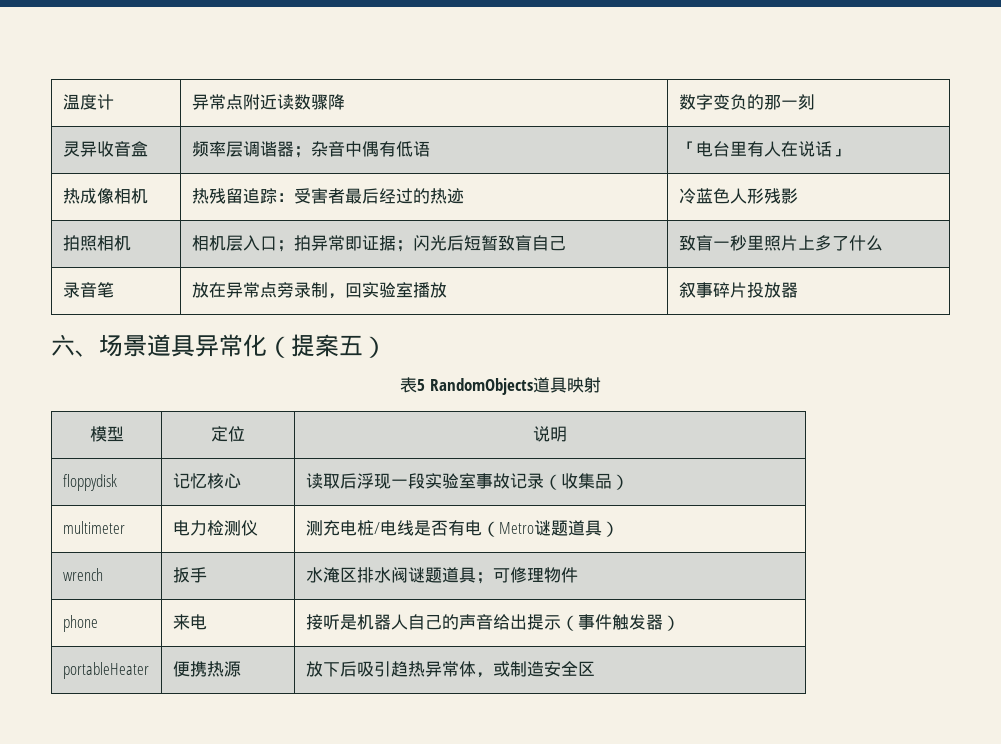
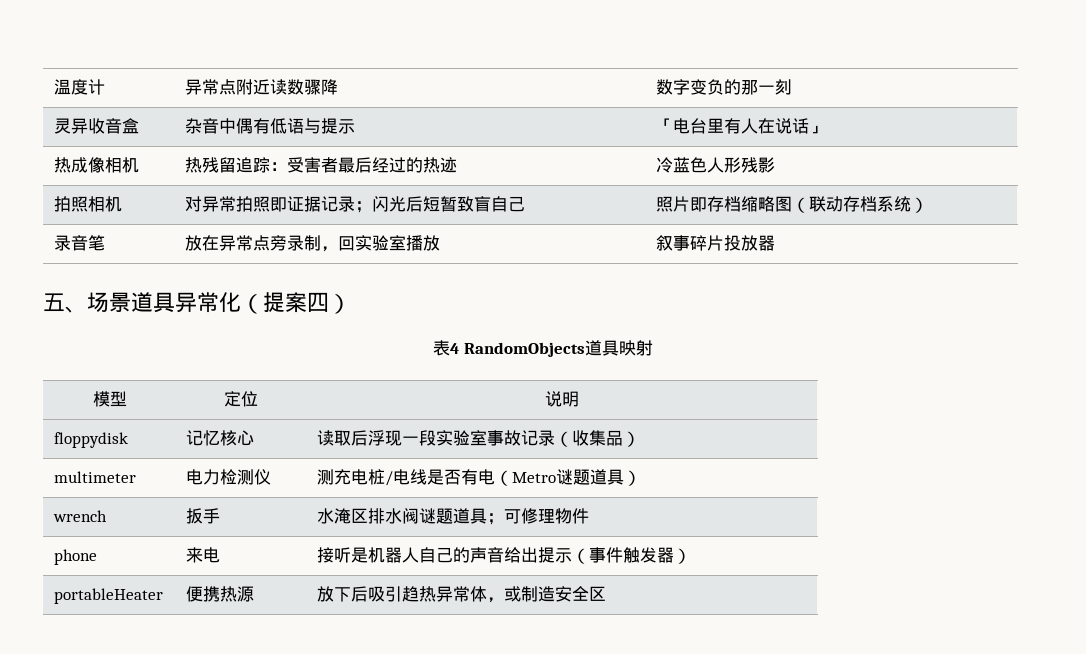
[191,141,311,158] 频率层调谐器； -> (140, 126) none
(430, 149) none -> [304,118,356,134] 与提示
[191,235,396,252] 相机层入口；拍异常即证据 -> [185,196,356,212] 对异常拍照即证据记录
[678,235,883,251] 致盲一秒里照片上多了什么 -> [656,196,929,213] 照片即存档缩略图（联动存档系统）
[51,334,75,356] 六 -> [43,293,65,312] 五
[339,335,363,356] 五 -> [307,292,329,312] 四
[417,379,426,391] 5 -> [450,343,460,354] 4

